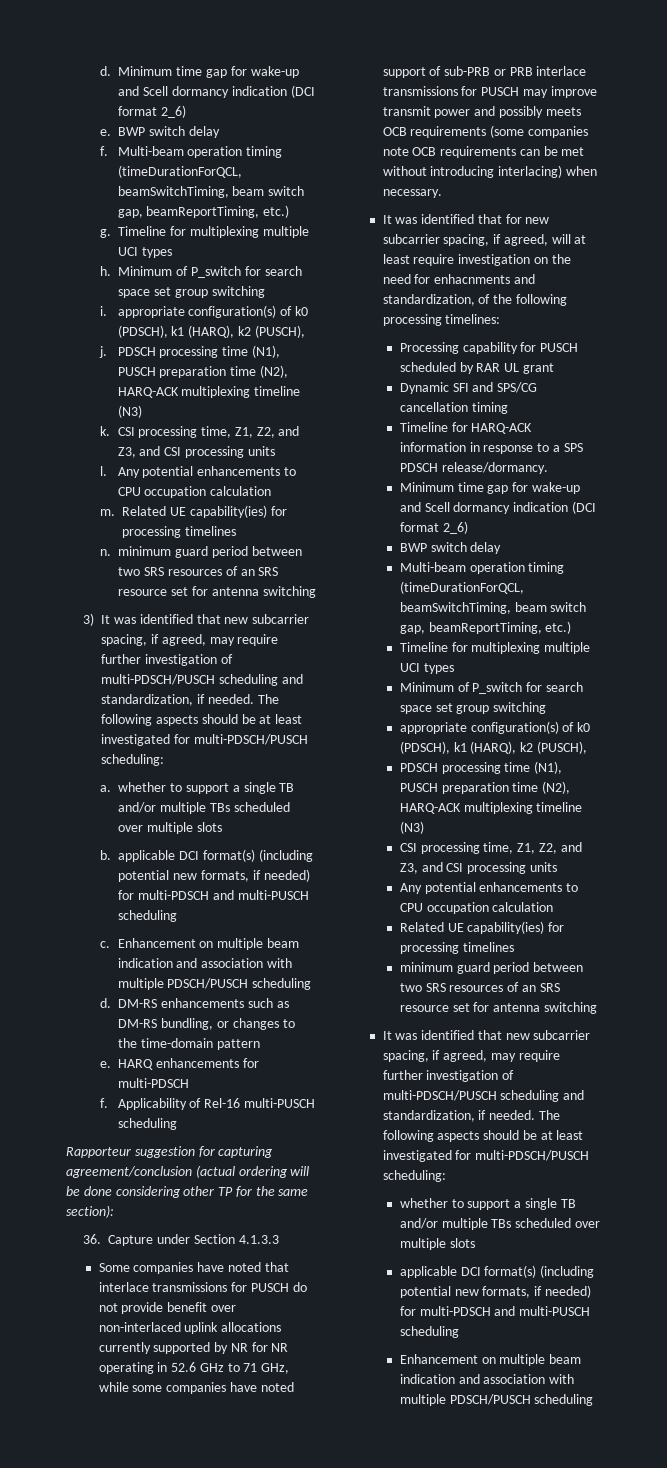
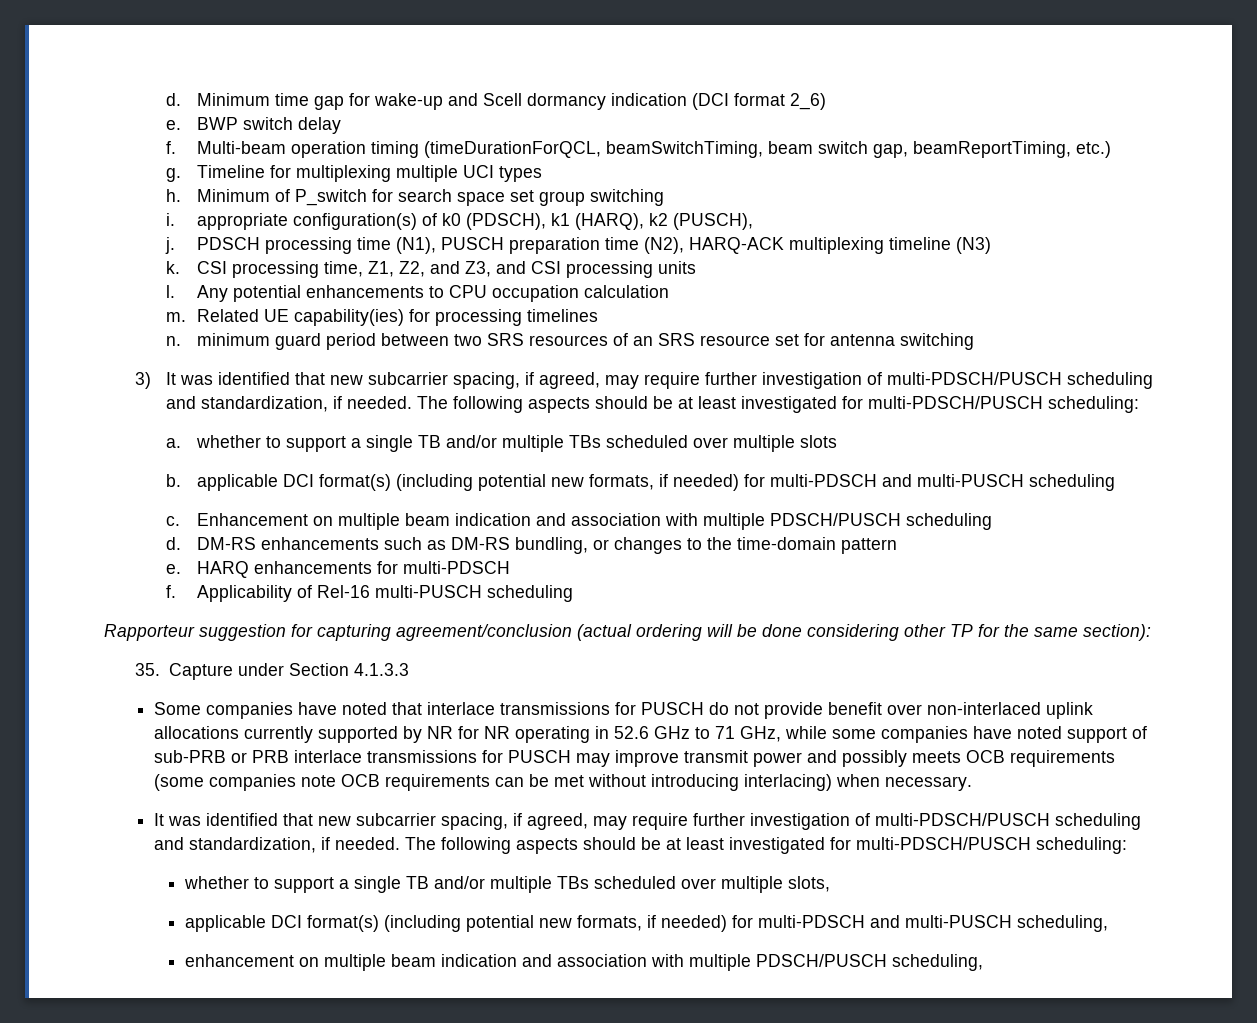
[83,1234,102,1244] 36. -> [134,663,160,676] 35.
[382,214,550,224] [382,234,587,246] [382,254,571,266] [382,274,535,284] [382,294,567,306] [382,314,501,326] [399,342,579,354] [399,362,554,374] [399,382,538,394] [399,402,508,414] [399,422,533,434] [399,442,583,454] [399,462,548,474] [399,482,580,494] [399,501,596,514] [399,521,468,534] [399,542,502,554] [399,562,565,574] [399,581,524,594] [399,602,587,614] [399,621,572,634] [399,642,591,654] [399,663,454,674] [399,682,583,694] [399,702,547,714] [399,721,591,734] [399,741,587,754] [399,761,563,774] [399,781,571,794] [399,802,583,814] [399,821,424,834] [399,842,582,854] [399,862,557,874] [399,882,579,894] [399,902,554,914] [399,921,565,934] [399,942,514,954] [399,962,584,974] [399,982,560,992] [399,1002,597,1014] // It was identified that for new subcarrier spacing, if agreed, will at least require investigation on the need for enhacnments and standardization, of the following processing timelines: // Processing capability for PUSCH scheduled by RAR UL grant // Dynamic SFI and SPS/CG cancellation timing // Timeline for HARQ-ACK information in response to a SPS PDSCH release/dormancy. // Minimum time gap for wake-up and Scell dormancy indication (DCI format 2_6) // BWP switch delay // Multi-beam operation timing (timeDurationForQCL, beamSwitchTiming, beam switch gap, beamReportTiming, etc.) // Timeline for multiplexing multiple UCI types // Minimum of P_switch for search space set group switching // appropriate configuration(s) of k0 (PDSCH), k1 (HARQ), k2 (PUSCH), // PDSCH processing time (N1), PUSCH preparation time (N2), HARQ-ACK multiplexing timeline (N3) // CSI processing time, Z1, Z2, and Z3, and CSI processing units // Any potential enhancements to CPU occupation calculation // Related UE capability(ies) for processing timelines // minimum guard period between two SRS resources of an SRS resource set for antenna switching -> (973, 783) none
[449,1238,475,1248] slots -> [788,876,831,892] slots,
[399,1326,459,1338] [399,1354,582,1366] [399,1374,575,1384] [399,1394,594,1406] scheduling // Enhancement on multiple beam indication and association with multiple PDSCH/PUSCH scheduling -> [1017,915,1109,932] [185,954,984,971] scheduling, // enhancement on multiple beam indication and association with multiple PDSCH/PUSCH scheduling,

